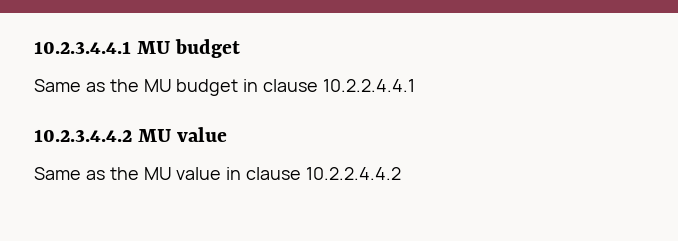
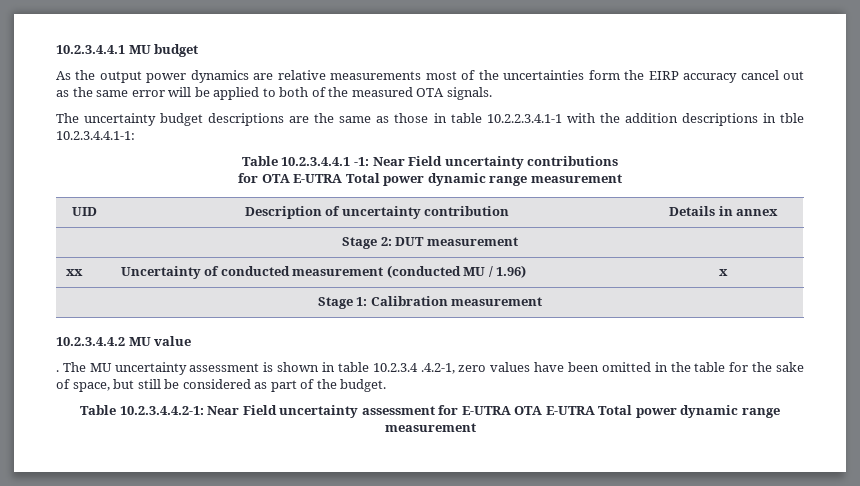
[34,79,416,96] [34,127,228,142] [34,167,402,180] Same as the MU budget in clause 10.2.2.4.4.1 // 10.2.3.4.4.2 MU value // Same as the MU value in clause 10.2.2.4.4.2 -> [56,70,805,83] [56,87,492,100] [56,113,804,126] [56,131,135,140] [241,156,619,169] [238,173,622,186] [71,207,97,216] [244,206,510,219] [668,206,779,216] [342,237,518,249] [65,269,83,276] [120,265,527,279] [719,269,728,276] [317,296,543,309] [56,336,192,346] [56,362,804,375] [56,379,387,392] [80,405,780,418] [384,423,476,432] As the output power dynamics are relative measurements most of the uncertainties form the EIRP accuracy cancel out as the same error will be applied to both of the measured OTA signals. // The uncertainty budget descriptions are the same as those in table 10.2.2.3.4.1-1 with the addition descriptions in tble 10.2.3.4.4.1-1: // Table 10.2.3.4.4.1 -1: Near Field uncertainty contributions // for OTA E-UTRA Total power dynamic range measurement // UID | Description of uncertainty contribution | Details in annex // Stage 2: DUT measurement // xx | Uncertainty of conducted measurement (conducted MU / 1.96) | x // Stage 1: Calibration measurement // 10.2.3.4.4.2 MU value // . The MU uncertainty assessment is shown in table 10.2.3.4 .4.2-1, zero values have been omitted in the table for the sake of space, but still be considered as part of the budget. // Table 10.2.3.4.4.2-1: Near Field uncertainty assessment for E-UTRA OTA E-UTRA Total power dynamic range measurement

